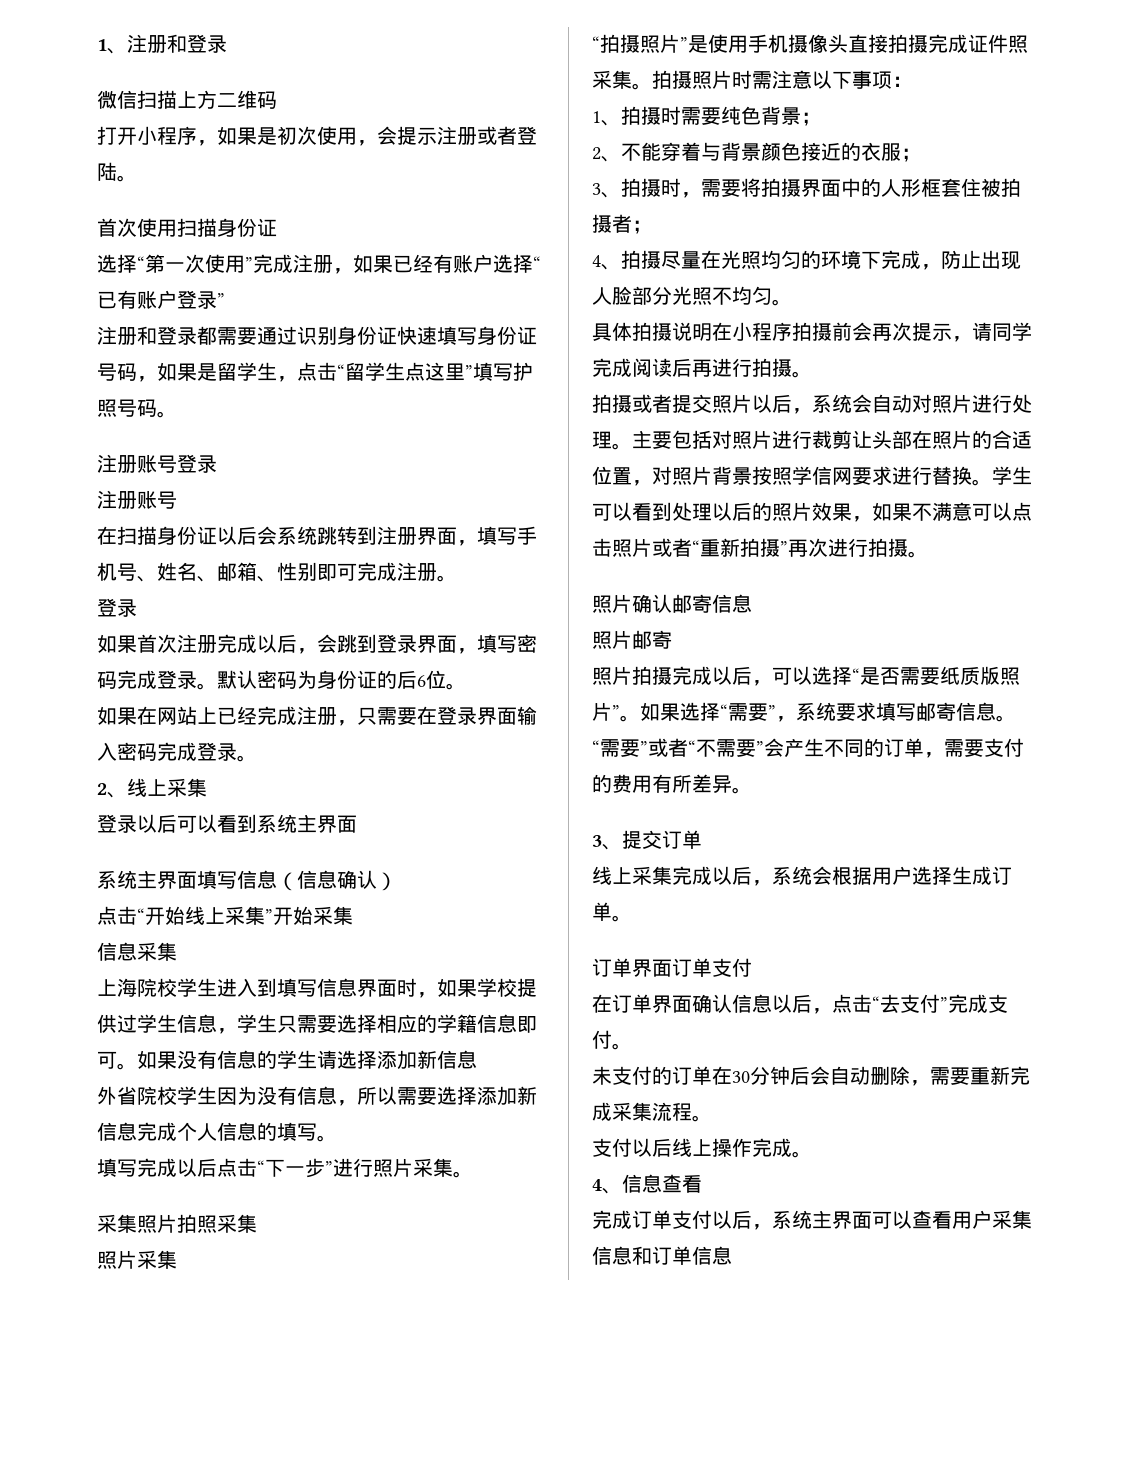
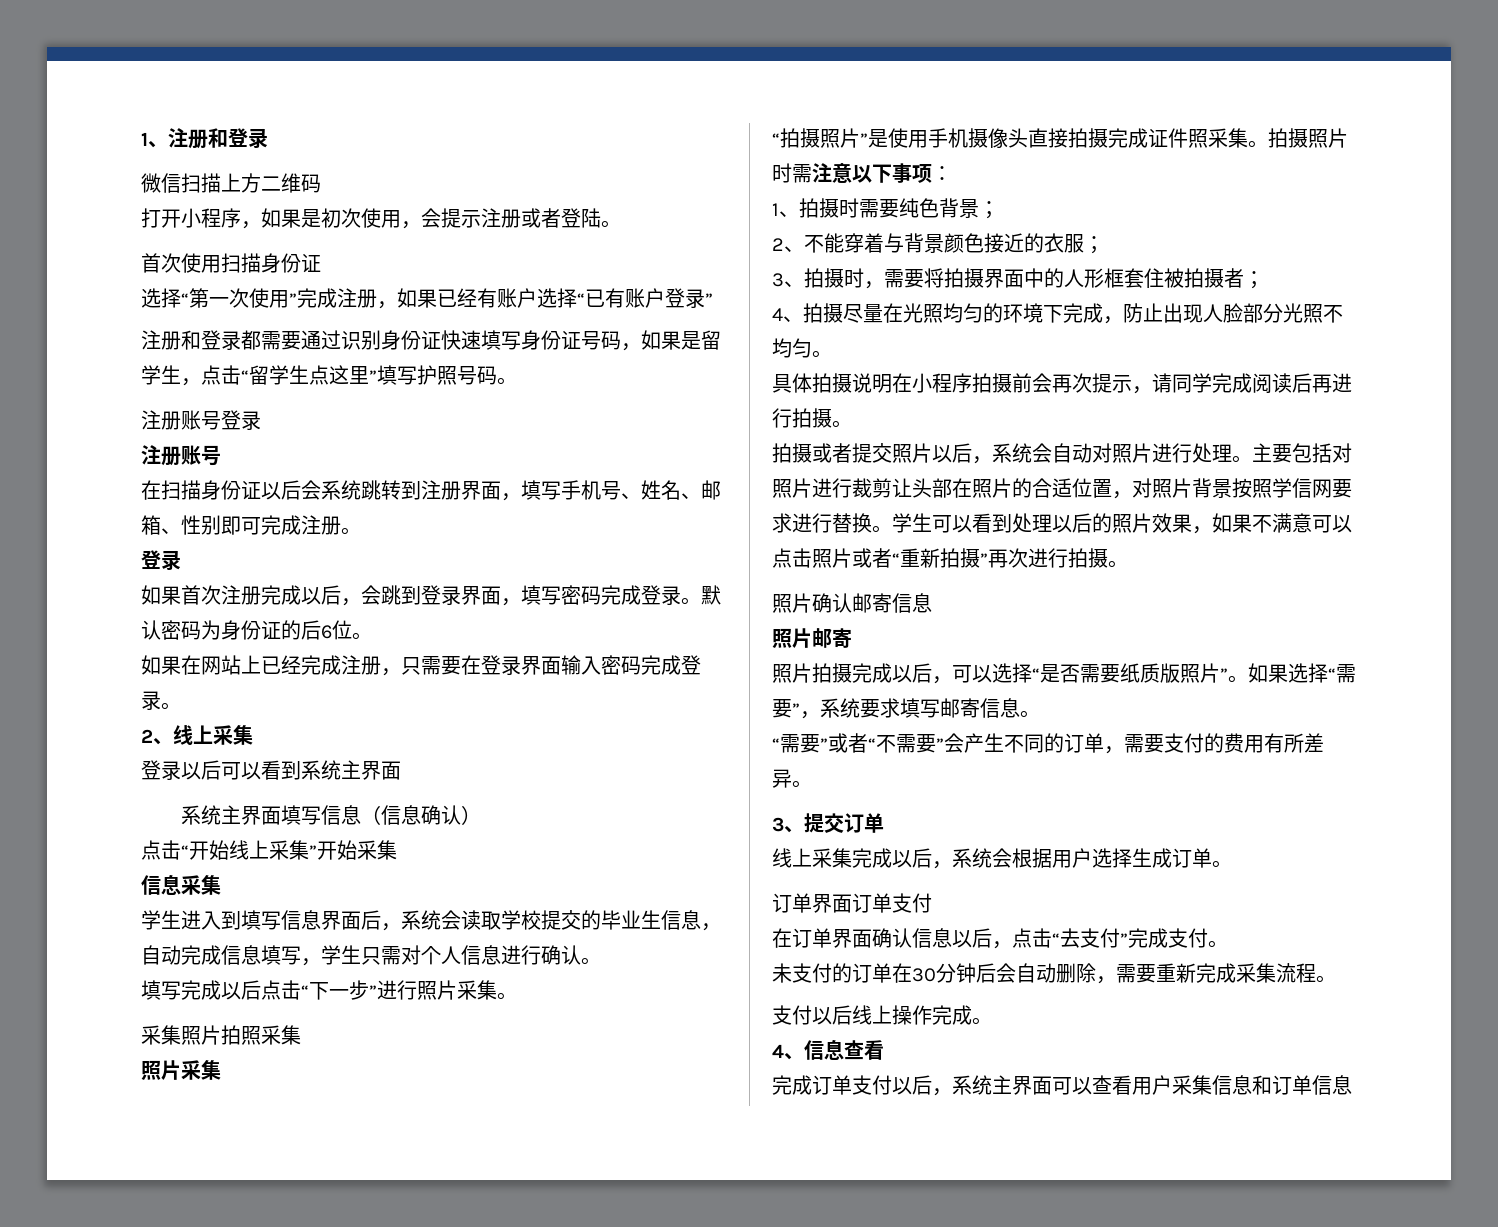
[97,978,177,997] 上海院校 -> (221, 885) none
[397,978,537,998] [97,1014,537,1034] [97,1050,477,1070] [97,1086,537,1106] [97,1122,317,1141] 时，如果学校提供过学生信息，学生只需要选择相应的学籍信息即可。如果没有信息的学生请选择添加新信息 // 外省院校学生因为没有信息，所以需要选择添加新信息完成个人信息的填写 -> [361,910,721,931] [141,945,581,966] 后，系统会读取学校提交的毕业生信息，自动完成信息填写，学生只需对个人信息进行确认

